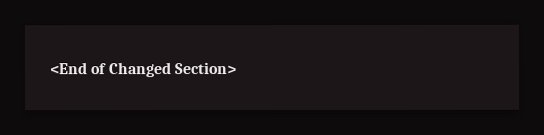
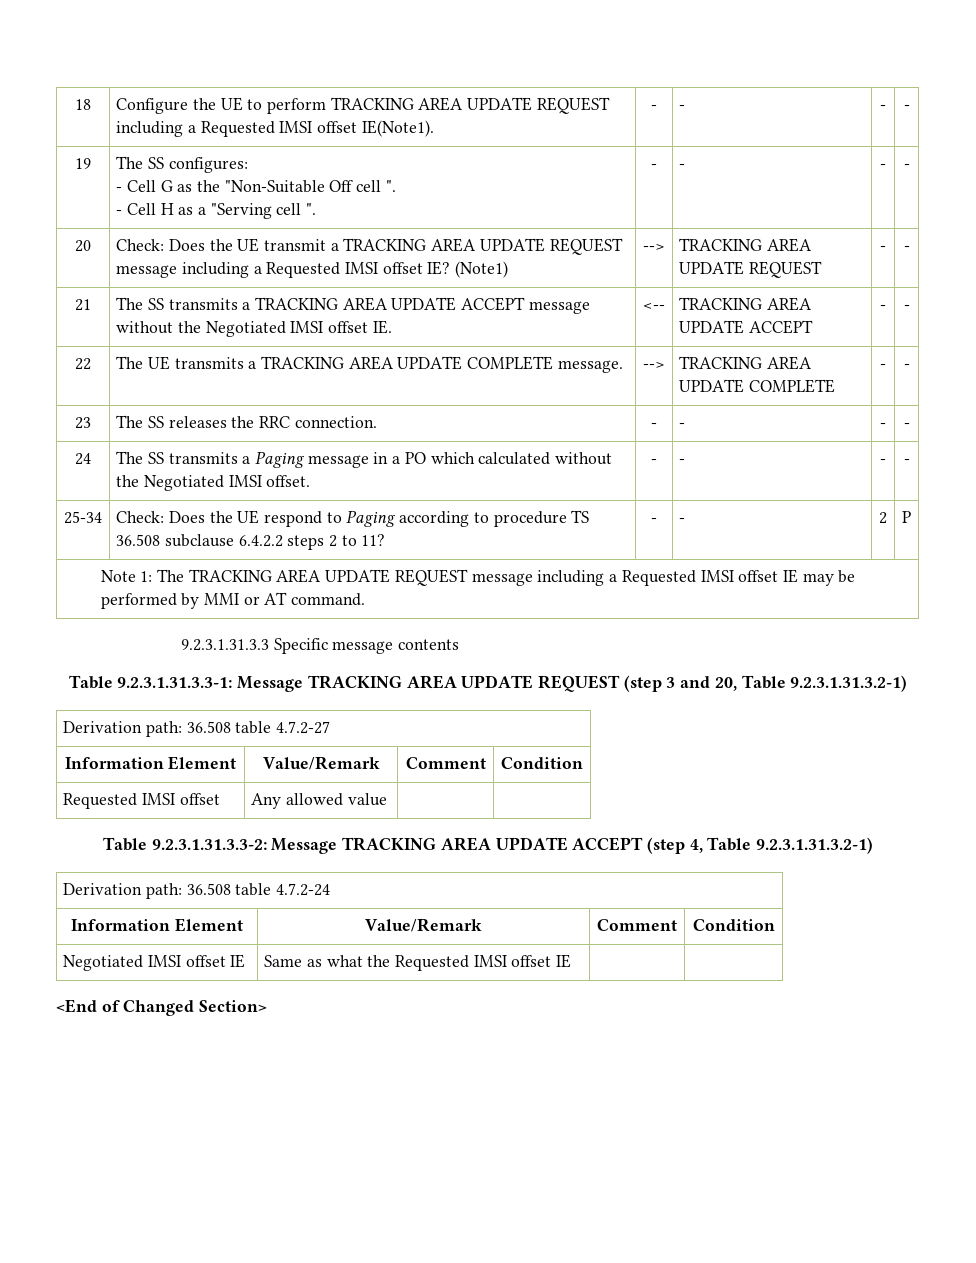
(49, 68) none -> [75,99,91,110] [116,97,610,114] [116,120,434,137] [651,105,657,110] [679,105,686,110] [880,105,886,110] [903,105,910,110] [75,158,91,169] [116,156,248,173] [116,180,396,193] [116,203,317,219] [651,164,657,169] [679,164,686,169] [880,164,886,169] [903,164,910,169] [75,240,91,252] [116,238,623,255] [116,261,509,278] [643,244,665,251] [679,238,812,252] [679,261,822,278] [880,246,886,251] [903,246,910,251] [75,299,91,311] [116,297,590,314] [116,320,392,337] [643,303,665,310] [679,297,812,311] [679,320,813,334] [880,305,886,310] [903,305,910,310] [75,358,91,370] [116,356,623,373] [643,362,665,369] [679,356,812,370] [679,379,835,393] [880,364,886,369] [903,364,910,369] [75,417,91,429] [116,415,377,428] [651,423,657,428] [679,423,686,428] [880,423,886,428] [903,423,910,428] [75,453,91,465] [116,451,613,468] [116,475,311,491] [651,459,657,464] [679,459,686,464] [880,459,886,464] [903,459,910,464] [64,511,102,524] [116,510,590,527] [116,534,386,550] [651,518,657,523] [679,518,686,523] [879,512,887,524] [902,511,911,523] [100,569,856,586] [100,592,366,609] [180,638,460,654] [68,675,908,692] [63,721,331,737] [64,756,237,770] [262,756,380,770] [405,757,486,769] [501,757,583,769] [63,793,220,809] [251,793,387,809] [102,837,874,854] [63,883,331,899] [71,918,243,932] [365,918,482,932] [597,919,677,931] [692,919,775,931] [63,954,246,971] [264,954,572,971] 18 | Configure the UE to perform TRACKING AREA UPDATE REQUEST including a Requested IMSI offset IE(Note1). | - | - | - | - // 19 | The SS configures: // - Cell G as the "Non-Suitable Off cell ". // - Cell H as a "Serving cell ". | - | - | - | - // 20 | Check: Does the UE transmit a TRACKING AREA UPDATE REQUEST message including a Requested IMSI offset IE? (Note1) | --> | TRACKING AREA UPDATE REQUEST | - | - // 21 | The SS transmits a TRACKING AREA UPDATE ACCEPT message without the Negotiated IMSI offset IE. | <-- | TRACKING AREA UPDATE ACCEPT | - | - // 22 | The UE transmits a TRACKING AREA UPDATE COMPLETE message. | --> | TRACKING AREA UPDATE COMPLETE | - | - // 23 | The SS releases the RRC connection. | - | - | - | - // 24 | The SS transmits a Paging message in a PO which calculated without the Negotiated IMSI offset. | - | - | - | - // 25-34 | Check: Does the UE respond to Paging according to procedure TS 36.508 subclause 6.4.2.2 steps 2 to 11? | - | - | 2 | P // Note 1: The TRACKING AREA UPDATE REQUEST message including a Requested IMSI offset IE may be performed by MMI or AT command. // 9.2.3.1.31.3.3 Specific message contents // Table 9.2.3.1.31.3.3-1: Message TRACKING AREA UPDATE REQUEST (step 3 and 20, Table 9.2.3.1.31.3.2-1) // Derivation path: 36.508 table 4.7.2-27 // Information Element | Value/Remark | Comment | Condition // Requested IMSI offset | Any allowed value | | // Table 9.2.3.1.31.3.3-2: Message TRACKING AREA UPDATE ACCEPT (step 4, Table 9.2.3.1.31.3.2-1) // Derivation path: 36.508 table 4.7.2-24 // Information Element | Value/Remark | Comment | Condition // Negotiated IMSI offset IE | Same as what the Requested IMSI offset IE | | //

